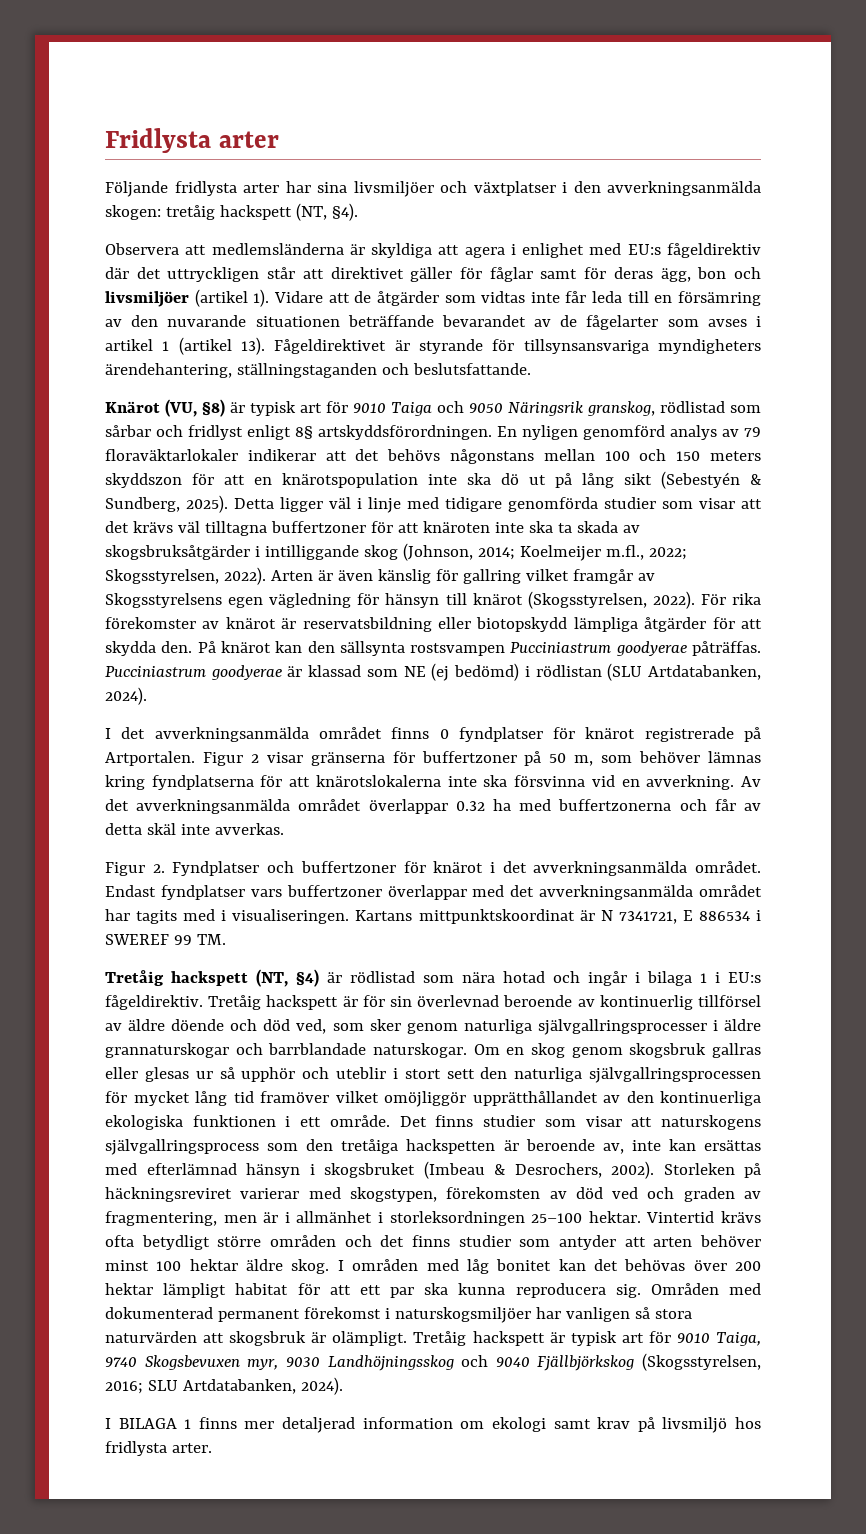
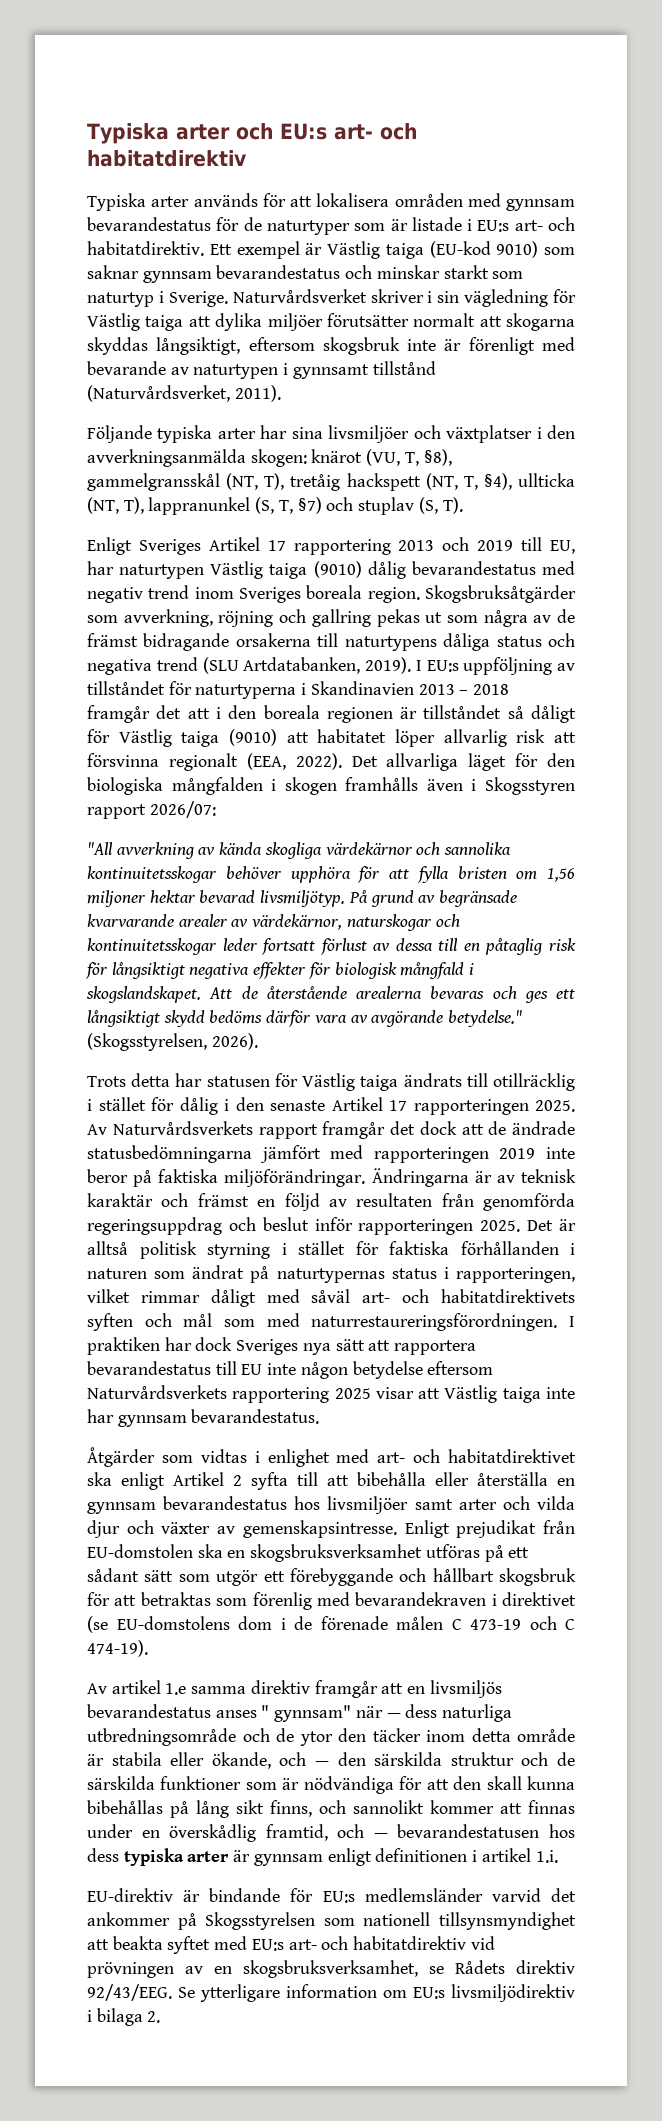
[105,128,279,153] Fridlysta arter -> [87,123,417,144] [87,150,247,167] [87,193,575,211] [87,217,576,235] [87,241,575,259] [87,265,524,283] [87,289,576,307] [87,313,575,331] [87,337,575,355] [87,361,436,379] [87,385,281,402] Typiska arter och EU:s art- och habitatdirektiv // Typiska arter används för att lokalisera områden med gynnsam bevarandestatus för de naturtyper som är listade i EU:s art- och habitatdirektiv. Ett exempel är Västlig taiga (EU-kod 9010) som saknar gynnsam bevarandestatus och minskar starkt som naturtyp i Sverige. Naturvårdsverket skriver i sin vägledning för Västlig taiga att dylika miljöer förutsätter normalt att skogarna skyddas långsiktigt, eftersom skogsbruk inte är förenligt med bevarande av naturtypen i gynnsamt tillstånd (Naturvårdsverket, 2011).
[174,181,237,196] fridlysta -> [157,425,213,443] typiska
[165,203,358,221] [105,243,761,258] [105,267,761,282] [105,289,761,307] [105,315,761,330] [105,337,761,355] [105,363,531,378] [105,399,761,417] [105,425,761,440] [105,449,761,464] [105,471,761,489] [105,495,762,513] [105,521,640,536] [105,543,687,561] [105,567,655,585] [105,591,762,609] [105,617,762,632] [105,641,761,656] [105,663,762,681] [105,687,147,705] [105,727,761,742] [105,751,761,766] [105,775,762,790] [105,799,761,814] [105,823,284,835] [105,861,761,876] [105,885,762,900] [105,909,761,924] [105,934,226,945] [105,969,761,987] [105,995,761,1010] [105,1019,761,1035] [105,1043,761,1058] [105,1067,761,1083] [105,1091,761,1107] [105,1115,762,1130] [105,1139,762,1155] [105,1161,761,1179] [105,1187,761,1202] [105,1211,762,1226] [105,1235,761,1250] [105,1259,762,1274] [105,1283,761,1298] [105,1307,692,1323] [105,1331,761,1346] [105,1353,761,1371] [105,1377,343,1395] [105,1417,762,1433] [105,1441,212,1456] tretåig hackspett (NT, §4). // Observera att medlemsländerna är skyldiga att agera i enlighet med EU:s fågeldirektiv där det uttryckligen står att direktivet gäller för fåglar samt för deras ägg, bon och livsmiljöer (artikel 1). Vidare att de åtgärder som vidtas inte får leda till en försämring av den nuvarande situationen beträffande bevarandet av de fågelarter som avses i artikel 1 (artikel 13). Fågeldirektivet är styrande för tillsynsansvariga myndigheters ärendehantering, ställningstaganden och beslutsfattande. // Knärot (VU, §8) är typisk art för 9010 Taiga och 9050 Näringsrik granskog, rödlistad som sårbar och fridlyst enligt 8§ artskyddsförordningen. En nyligen genomförd analys av 79 floraväktarlokaler indikerar att det behövs någonstans mellan 100 och 150 meters skyddszon för att en knärotspopulation inte ska dö ut på lång sikt (Sebestyén & Sundberg, 2025). Detta ligger väl i linje med tidigare genomförda studier som visar att det krävs väl tilltagna buffertzoner för att knäroten inte ska ta skada av skogsbruksåtgärder i intilliggande skog (Johnson, 2014; Koelmeijer m.fl., 2022; Skogsstyrelsen, 2022). Arten är även känslig för gallring vilket framgår av Skogsstyrelsens egen vägledning för hänsyn till knärot (Skogsstyrelsen, 2022). För rika förekomster av knärot är reservatsbildning eller biotopskydd lämpliga åtgärder för att skydda den. På knärot kan den sällsynta rostsvampen Pucciniastrum goodyerae påträffas. Pucciniastrum goodyerae är klassad som NE (ej bedömd) i rödlistan (SLU Artdatabanken, 2024). // I det avverkningsanmälda området finns 0 fyndplatser för knärot registrerade på Artportalen. Figur 2 visar gränserna för buffertzoner på 50 m, som behöver lämnas kring fyndplatserna för att knärotslokalerna inte ska försvinna vid en avverkning. Av det avverkningsanmälda området överlappar 0.32 ha med buffertzonerna och får av detta skäl inte avverkas. // Figur 2. Fyndplatser och buffertzoner för knärot i det avverkningsanmälda området. Endast fyndplatser vars buffertzoner överlappar med det avverkningsanmälda området har tagits med i visualiseringen. Kartans mittpunktskoordinat är N 7341721, E 886534 i SWEREF 99 TM. // Tretåig hackspett (NT, §4) är rödlistad som nära hotad och ingår i bilaga 1 i EU:s fågeldirektiv. Tretåig hackspett är för sin överlevnad beroende av kontinuerlig tillförsel av äldre döende och död ved, som sker genom naturliga självgallringsprocesser i äldre grannaturskogar och barrblandade naturskogar. Om en skog genom skogsbruk gallras eller glesas ur så upphör och uteblir i stort sett den naturliga självgallringsprocessen för mycket lång tid framöver vilket omöjliggör upprätthållandet av den kontinuerliga ekologiska funktionen i ett område. Det finns studier som visar att naturskogens självgallringsprocess som den tretåiga hackspetten är beroende av, inte kan ersättas med efterlämnad hänsyn i skogsbruket (Imbeau & Desrochers, 2002). Storleken på häckningsreviret varierar med skogstypen, förekomsten av död ved och graden av fragmentering, men är i allmänhet i storleksordningen 25–100 hektar. Vintertid krävs ofta betydligt större områden och det finns studier som antyder att arten behöver minst 100 hektar äldre skog. I områden med låg bonitet kan det behövas över 200 hektar lämpligt habitat för att ett par ska kunna reproducera sig. Områden med dokumenterad permanent förekomst i naturskogsmiljöer har vanligen så stora naturvärden att skogsbruk är olämpligt. Tretåig hackspett är typisk art för 9010 Taiga, 9740 Skogsbevuxen myr, 9030 Landhöjningsskog och 9040 Fjällbjörkskog (Skogsstyrelsen, 2016; SLU Artdatabanken, 2024). // I BILAGA 1 finns mer detaljerad information om ekologi samt krav på livsmiljö hos fridlysta arter. -> [311,449,452,466] [87,473,575,491] [87,497,463,515] [87,537,576,555] [87,561,575,579] [87,585,576,603] [87,609,575,627] [87,633,576,651] [87,657,575,675] [87,681,510,699] [87,705,577,723] [87,729,576,747] [87,753,575,771] [87,777,575,795] [87,801,216,819] [87,842,512,859] [87,866,575,883] [87,890,518,907] [87,914,460,931] [87,938,576,955] [86,962,475,979] [86,986,575,1003] [87,1010,523,1027] [87,1033,258,1051] [87,1073,575,1091] [87,1097,575,1115] [87,1121,575,1139] [87,1145,575,1163] [87,1168,577,1187] [87,1193,575,1211] [87,1217,576,1235] [87,1241,575,1259] [87,1265,575,1283] [87,1289,575,1307] [87,1313,575,1331] [87,1337,477,1355] [87,1361,494,1379] [87,1385,575,1403] [87,1409,320,1427] [87,1447,576,1467] [87,1472,575,1490] [87,1496,576,1514] [87,1520,575,1538] [87,1544,530,1562] [87,1568,576,1586] [87,1592,576,1610] [87,1616,575,1633] [87,1640,148,1657] [87,1680,502,1698] [87,1704,513,1722] [87,1728,575,1746] [87,1752,575,1769] [87,1776,576,1794] [87,1800,575,1818] [87,1824,575,1842] [87,1848,558,1866] [87,1888,576,1903] [87,1912,576,1930] [87,1936,495,1954] [87,1960,575,1978] [87,1984,575,2002] [87,2008,161,2026] knärot (VU, T, §8), gammelgransskål (NT, T), tretåig hackspett (NT, T, §4), ullticka (NT, T), lappranunkel (S, T, §7) och stuplav (S, T). // Enligt Sveriges Artikel 17 rapportering 2013 och 2019 till EU, har naturtypen Västlig taiga (9010) dålig bevarandestatus med negativ trend inom Sveriges boreala region. Skogsbruksåtgärder som avverkning, röjning och gallring pekas ut som några av de främst bidragande orsakerna till naturtypens dåliga status och negativa trend (SLU Artdatabanken, 2019). I EU:s uppföljning av tillståndet för naturtyperna i Skandinavien 2013 – 2018 framgår det att i den boreala regionen är tillståndet så dåligt för Västlig taiga (9010) att habitatet löper allvarlig risk att försvinna regionalt (EEA, 2022). Det allvarliga läget för den biologiska mångfalden i skogen framhålls även i Skogsstyren rapport 2026/07: // "All avverkning av kända skogliga värdekärnor och sannolika kontinuitetsskogar behöver upphöra för att fylla bristen om 1,56 miljoner hektar bevarad livsmiljötyp. På grund av begränsade kvarvarande arealer av värdekärnor, naturskogar och kontinuitetsskogar leder fortsatt förlust av dessa till en påtaglig risk för långsiktigt negativa effekter för biologisk mångfald i skogslandskapet. Att de återstående arealerna bevaras och ges ett långsiktigt skydd bedöms därför vara av avgörande betydelse." (Skogsstyrelsen, 2026). // Trots detta har statusen för Västlig taiga ändrats till otillräcklig i stället för dålig i den senaste Artikel 17 rapporteringen 2025. Av Naturvårdsverkets rapport framgår det dock att de ändrade statusbedömningarna jämfört med rapporteringen 2019 inte beror på faktiska miljöförändringar. Ändringarna är av teknisk karaktär och främst en följd av resultaten från genomförda regeringsuppdrag och beslut inför rapporteringen 2025. Det är alltså politisk styrning i stället för faktiska förhållanden i naturen som ändrat på naturtypernas status i rapporteringen, vilket rimmar dåligt med såväl art- och habitatdirektivets syften och mål som med naturrestaureringsförordningen. I praktiken har dock Sveriges nya sätt att rapportera bevarandestatus till EU inte någon betydelse eftersom Naturvårdsverkets rapportering 2025 visar att Västlig taiga inte har gynnsam bevarandestatus. // Åtgärder som vidtas i enlighet med art- och habitatdirektivet ska enligt Artikel 2 syfta till att bibehålla eller återställa en gynnsam bevarandestatus hos livsmiljöer samt arter och vilda djur och växter av gemenskapsintresse. Enligt prejudikat från EU-domstolen ska en skogsbruksverksamhet utföras på ett sådant sätt som utgör ett förebyggande och hållbart skogsbruk för att betraktas som förenlig med bevarandekraven i direktivet (se EU-domstolens dom i de förenade målen C 473-19 och C 474-19). // Av artikel 1.e samma direktiv framgår att en livsmiljös bevarandestatus anses " gynnsam" när — dess naturliga utbredningsområde och de ytor den täcker inom detta område är stabila eller ökande, och — den särskilda struktur och de särskilda funktioner som är nödvändiga för att den skall kunna bibehållas på lång sikt finns, och sannolikt kommer att finnas under en överskådlig framtid, och — bevarandestatusen hos dess typiska arter är gynnsam enligt definitionen i artikel 1.i. // EU-direktiv är bindande för EU:s medlemsländer varvid det ankommer på Skogsstyrelsen som nationell tillsynsmyndighet att beakta syftet med EU:s art- och habitatdirektiv vid prövningen av en skogsbruksverksamhet, se Rådets direktiv 92/43/EEG. Se ytterligare information om EU:s livsmiljödirektiv i bilaga 2.

